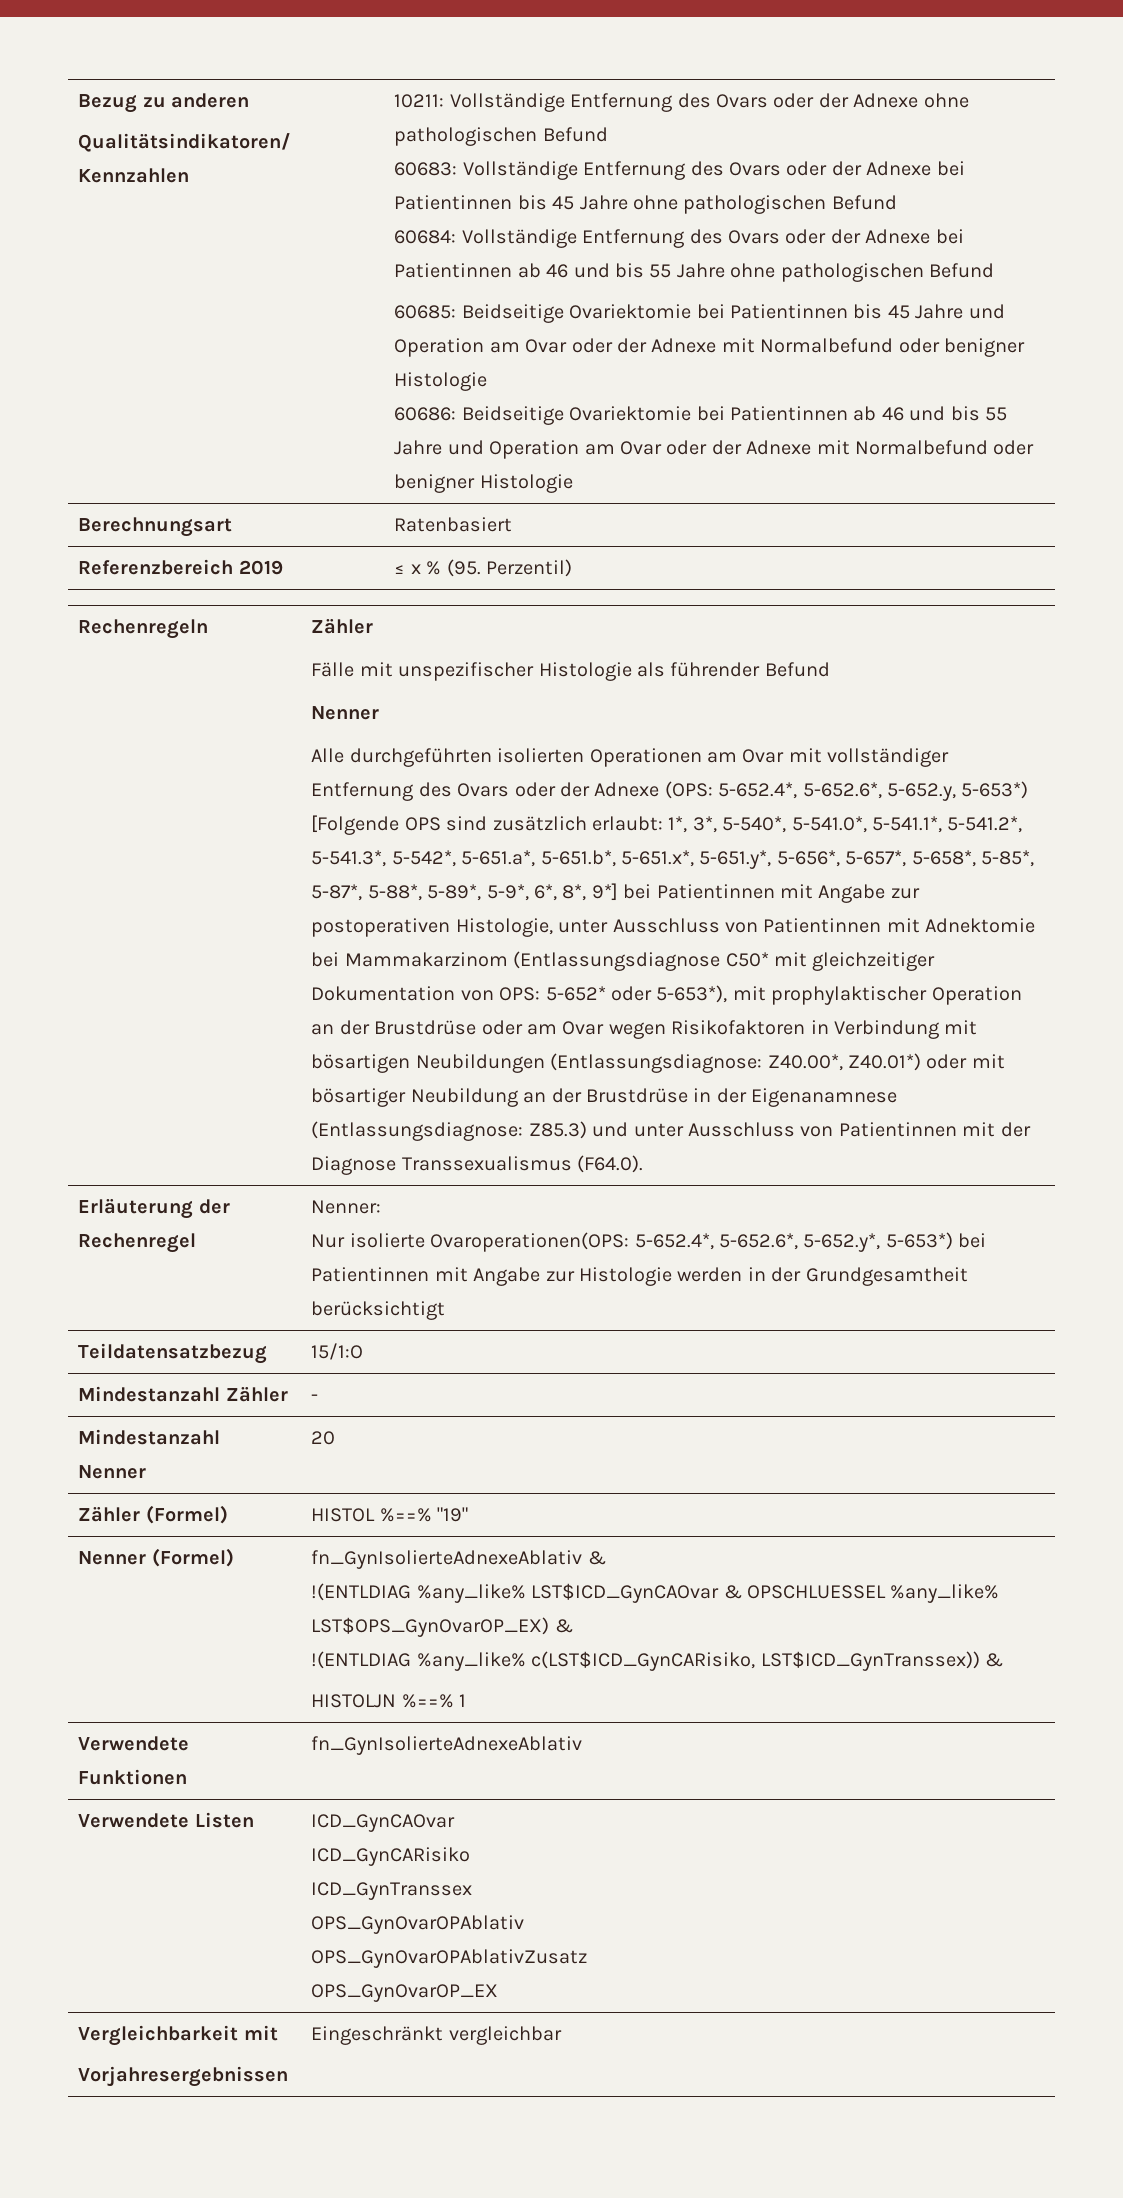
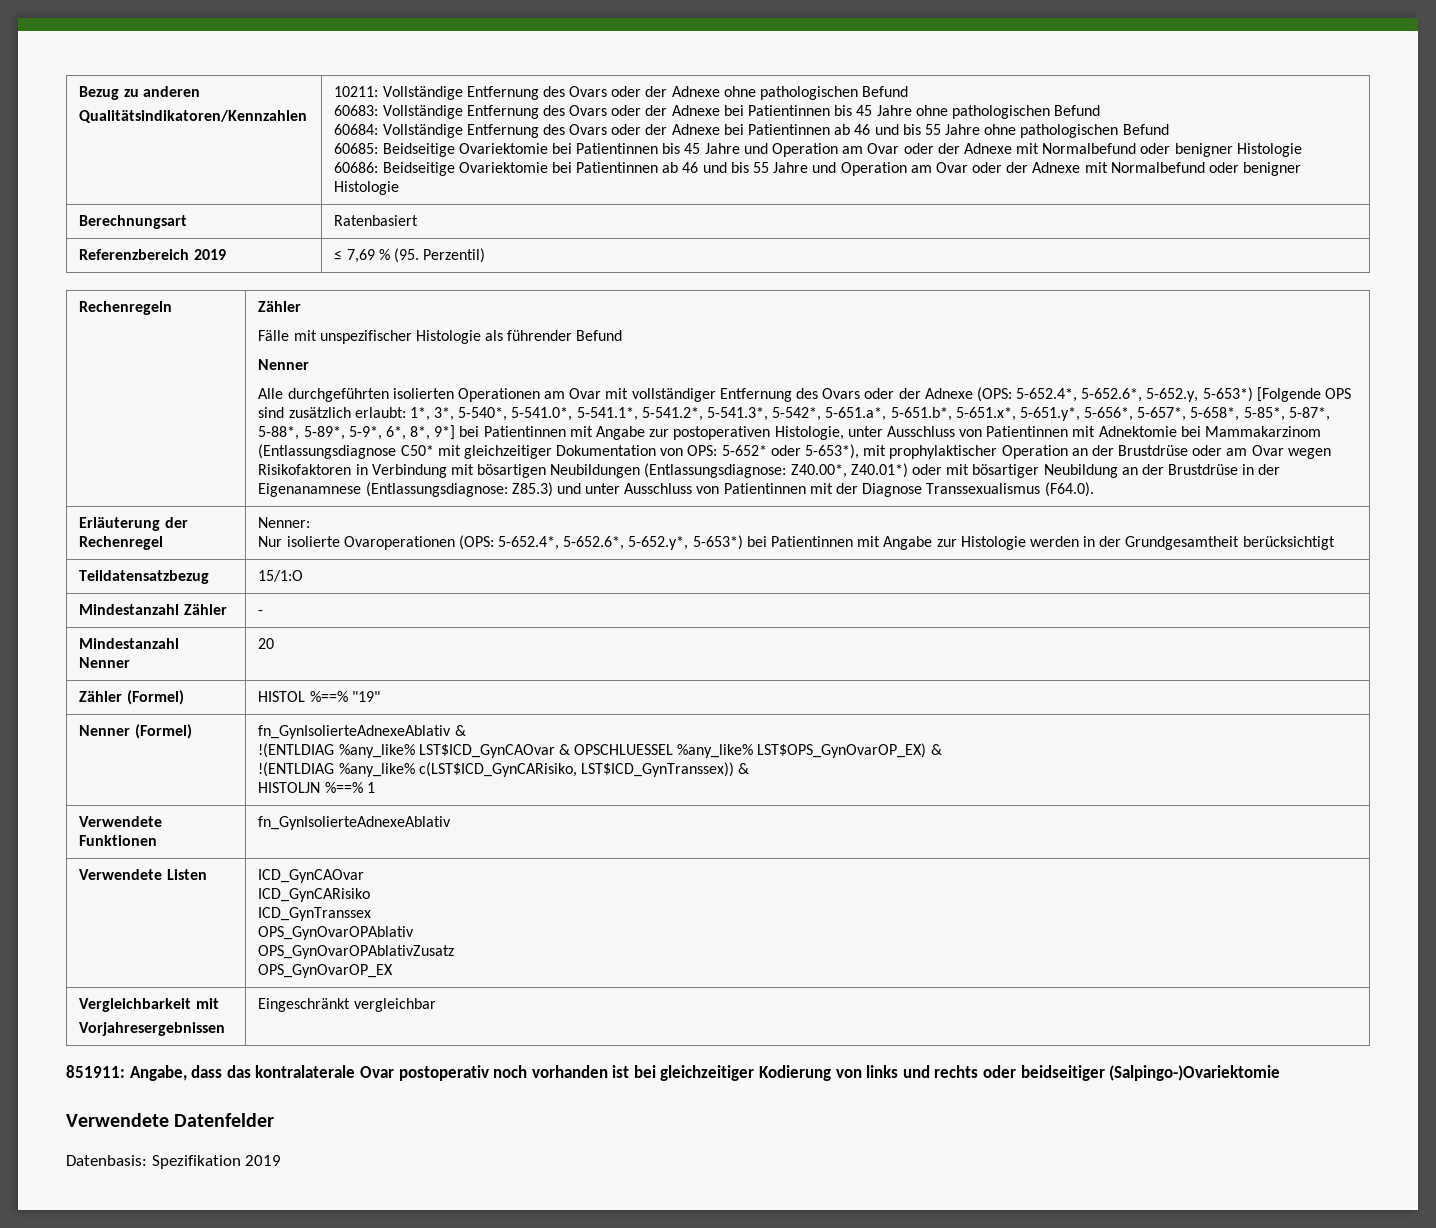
[410,564,421,574] x -> [346,249,375,263] 7,69
[430,1232,630,1252] Ovaroperationen(OPS: -> [343,535,494,550] Ovaroperationen (OPS:
(562, 2035) none -> [66,1065,1281,1081] [66,1113,275,1127] [66,1155,282,1169] // 851911: Angabe, dass das kontralaterale Ovar postoperativ noch vorhanden ist bei gleichzeitiger Kodierung von links und rechts oder beidseitiger (Salpingo-)Ovariektomie // Verwendete Datenfelder // Datenbasis: Spezifikation 2019

